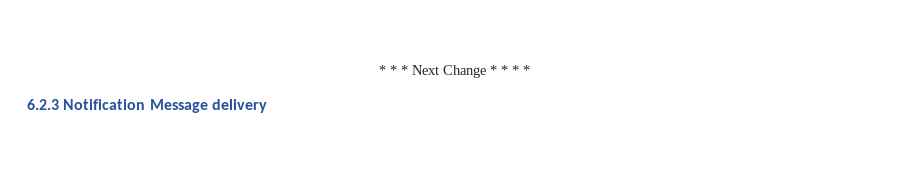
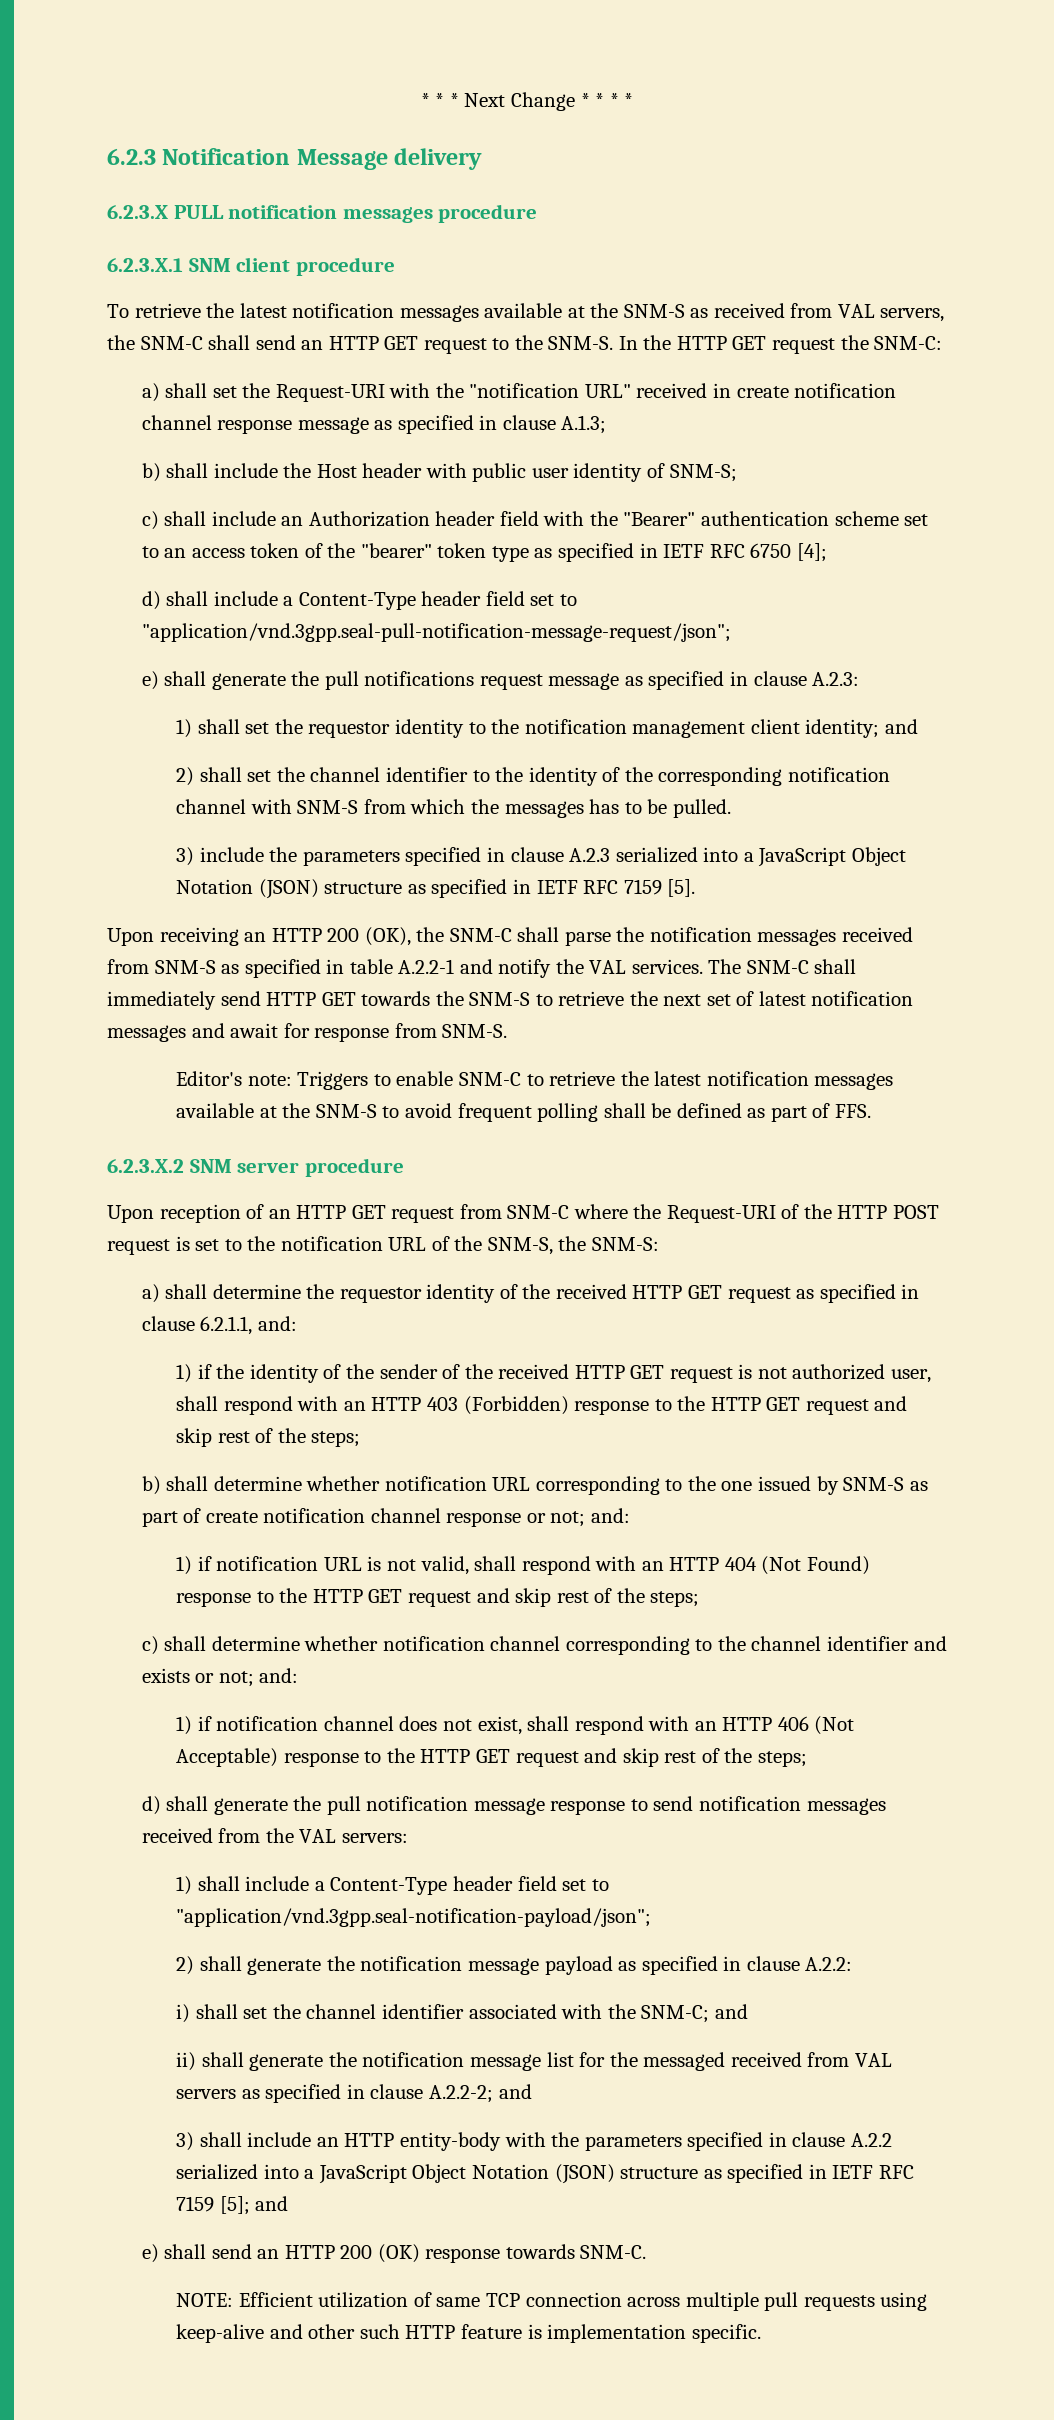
(267, 106) none -> [107,204,538,223] [107,257,395,276] [107,303,945,322] [107,335,943,354] [141,383,897,402] [141,415,607,434] [141,463,737,482] [141,511,929,530] [141,543,827,562] [141,591,577,610] [141,623,731,642] [141,671,860,690] [176,719,918,738] [176,767,890,786] [176,799,731,818] [176,847,906,867] [176,879,696,899] [107,927,913,946] [107,959,857,978] [107,991,914,1010] [107,1023,508,1042] [176,1071,894,1090] [176,1103,871,1122] [107,1158,404,1177] [107,1204,940,1223] [107,1236,659,1255] [141,1284,920,1303] [141,1316,297,1335] [176,1364,931,1383] [176,1396,908,1415] [176,1428,361,1447] [141,1476,928,1495] [141,1508,630,1527] [176,1556,870,1575] [176,1588,700,1607] [141,1636,947,1655] [141,1668,299,1687] [176,1716,855,1735] [176,1748,807,1767] [141,1796,886,1815] [141,1828,408,1843] [176,1876,609,1895] [176,1908,652,1927] [176,1956,853,1975] [176,2004,748,2023] [176,2052,892,2071] [176,2084,532,2103] [176,2132,892,2151] [176,2164,914,2184] [176,2196,289,2215] [141,2244,647,2263] [176,2292,928,2311] [176,2324,761,2343] // 6.2.3.X PULL notification messages procedure // 6.2.3.X.1 SNM client procedure // To retrieve the latest notification messages available at the SNM-S as received from VAL servers, the SNM-C shall send an HTTP GET request to the SNM-S. In the HTTP GET request the SNM-C: // a) shall set the Request-URI with the "notification URL" received in create notification channel response message as specified in clause A.1.3; // b) shall include the Host header with public user identity of SNM-S; // c) shall include an Authorization header field with the "Bearer" authentication scheme set to an access token of the "bearer" token type as specified in IETF RFC 6750 [4]; // d) shall include a Content-Type header field set to "application/vnd.3gpp.seal-pull-notification-message-request/json"; // e) shall generate the pull notifications request message as specified in clause A.2.3: // 1) shall set the requestor identity to the notification management client identity; and // 2) shall set the channel identifier to the identity of the corresponding notification channel with SNM-S from which the messages has to be pulled. // 3) include the parameters specified in clause A.2.3 serialized into a JavaScript Object Notation (JSON) structure as specified in IETF RFC 7159 [5]. // Upon receiving an HTTP 200 (OK), the SNM-C shall parse the notification messages received from SNM-S as specified in table A.2.2-1 and notify the VAL services. The SNM-C shall immediately send HTTP GET towards the SNM-S to retrieve the next set of latest notification messages and await for response from SNM-S. // Editor's note: Triggers to enable SNM-C to retrieve the latest notification messages available at the SNM-S to avoid frequent polling shall be defined as part of FFS. // 6.2.3.X.2 SNM server procedure // Upon reception of an HTTP GET request from SNM-C where the Request-URI of the HTTP POST request is set to the notification URL of the SNM-S, the SNM-S: // a) shall determine the requestor identity of the received HTTP GET request as specified in clause 6.2.1.1, and: // 1) if the identity of the sender of the received HTTP GET request is not authorized user, shall respond with an HTTP 403 (Forbidden) response to the HTTP GET request and skip rest of the steps; // b) shall determine whether notification URL corresponding to the one issued by SNM-S as part of create notification channel response or not; and: // 1) if notification URL is not valid, shall respond with an HTTP 404 (Not Found) response to the HTTP GET request and skip rest of the steps; // c) shall determine whether notification channel corresponding to the channel identifier and exists or not; and: // 1) if notification channel does not exist, shall respond with an HTTP 406 (Not Acceptable) response to the HTTP GET request and skip rest of the steps; // d) shall generate the pull notification message response to send notification messages received from the VAL servers: // 1) shall include a Content-Type header field set to "application/vnd.3gpp.seal-notification-payload/json"; // 2) shall generate the notification message payload as specified in clause A.2.2: // i) shall set the channel identifier associated with the SNM-C; and // ii) shall generate the notification message list for the messaged received from VAL servers as specified in clause A.2.2-2; and // 3) shall include an HTTP entity-body with the parameters specified in clause A.2.2 serialized into a JavaScript Object Notation (JSON) structure as specified in IETF RFC 7159 [5]; and // e) shall send an HTTP 200 (OK) response towards SNM-C. // NOTE: Efficient utilization of same TCP connection across multiple pull requests using keep-alive and other such HTTP feature is implementation specific.

